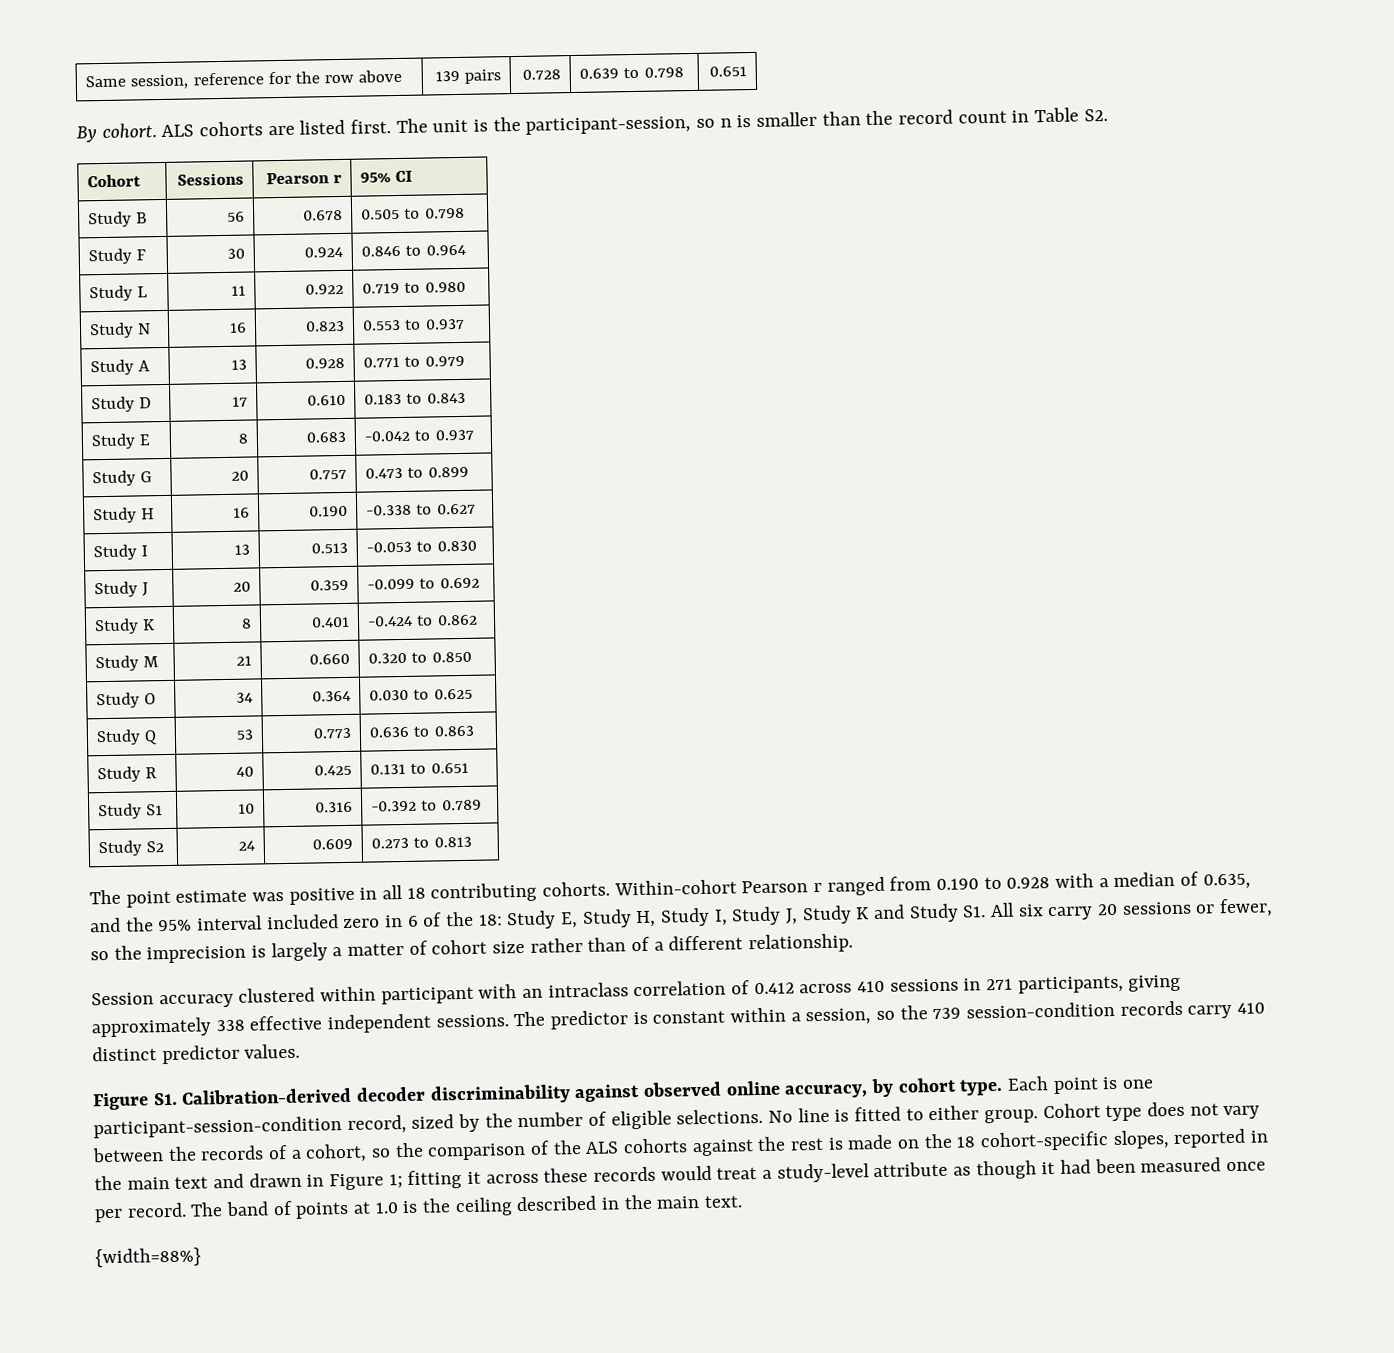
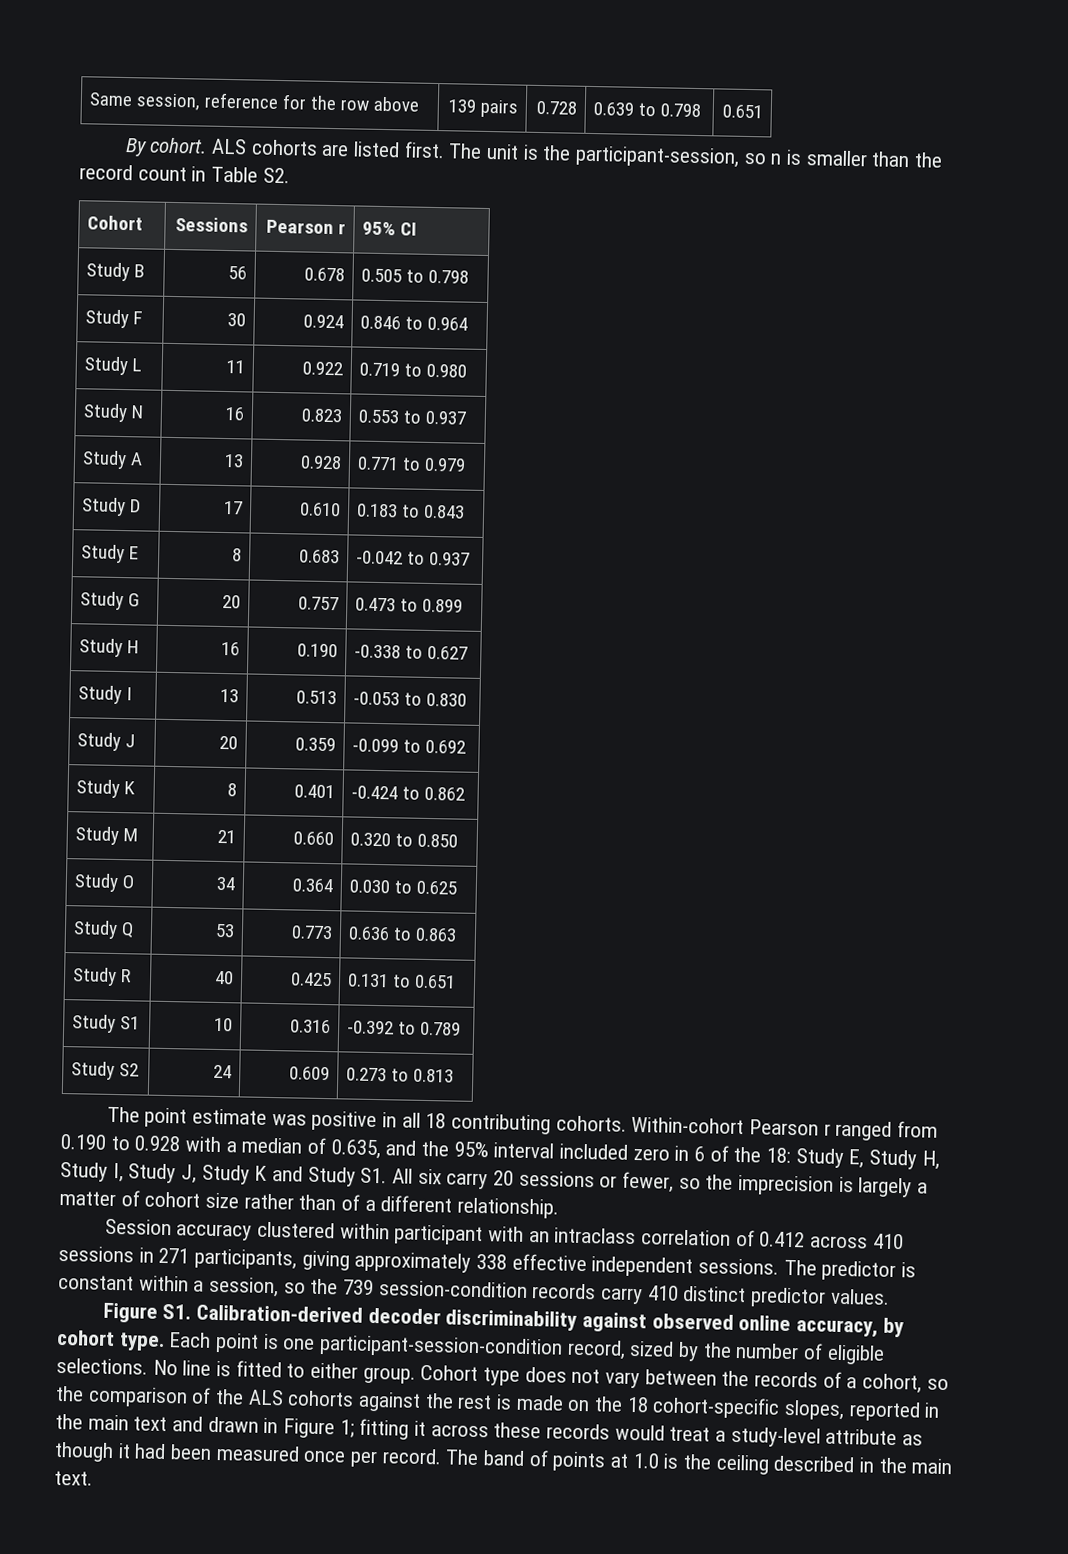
[95,1247,201,1268] // {width=88%} -> (93, 1478) none

